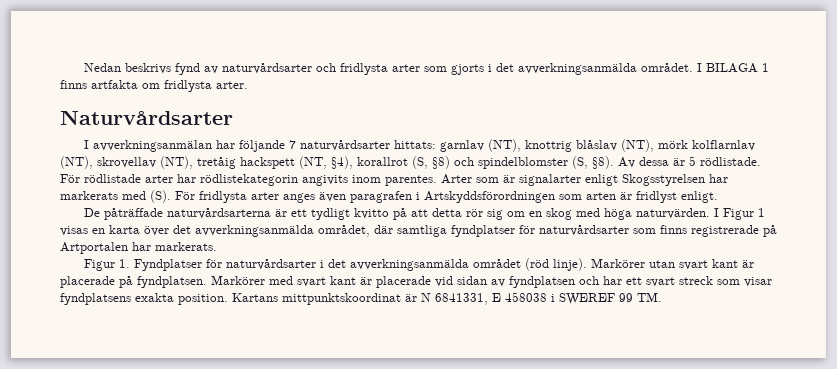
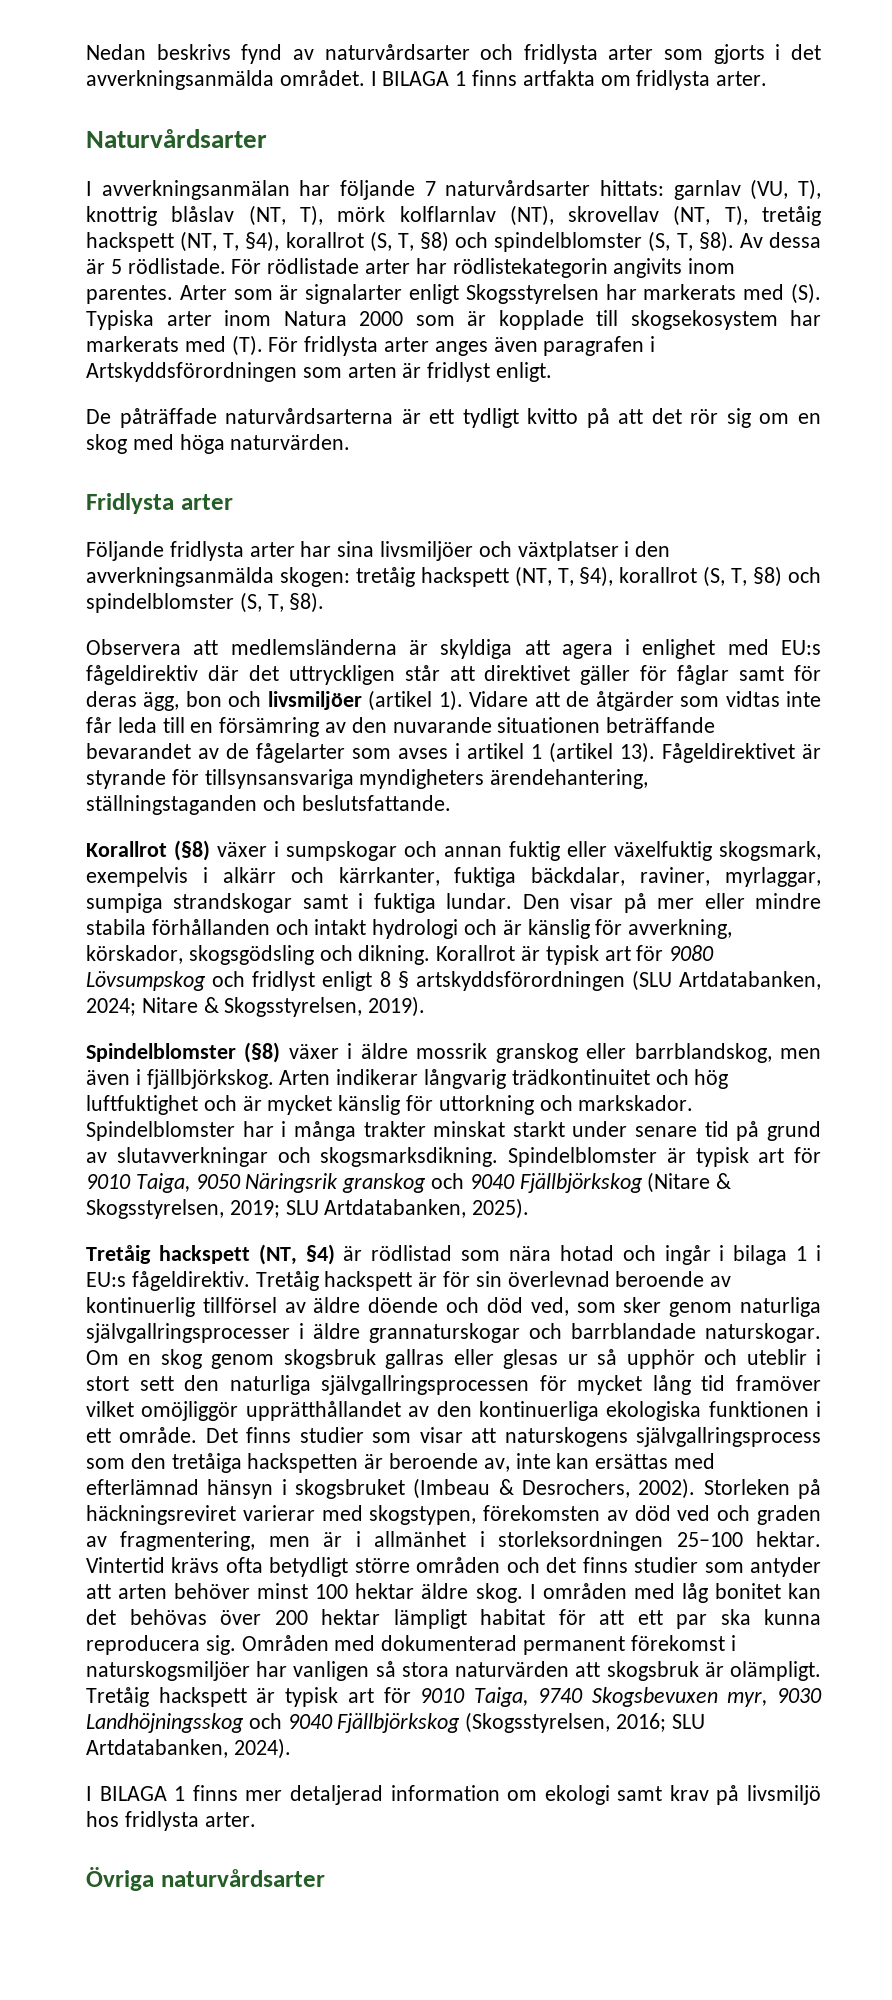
[487,139,654,152] (NT), knottrig blåslav (NT), -> [750,179,821,200] [86,205,323,226] (VU, T), knottrig blåslav (NT, T),
[160,156,588,169] (NT), tretåig hackspett (NT, §4), korallrot (S, §8) och spindelblomster (S, -> [673,205,821,226] [86,231,693,252] (NT, T), tretåig hackspett (NT, T, §4), korallrot (S, T, §8) och spindelblomster (S, T,
(171, 196) none -> [86,310,821,330] [86,335,263,356] Typiska arter inom Natura 2000 som är kopplade till skogsekosystem har markerats med (T).
[431,208,462,217] detta -> [651,408,682,424] det
[713,208,765,220] [60,225,777,237] [60,242,217,254] [83,258,754,271] [60,275,772,288] [60,292,662,305] I Figur 1 visas en karta över det avverkningsanmälda området, där samtliga fyndplatser för naturvårdsarter som finns registrerade på Artportalen har markerats. // Figur 1. Fyndplatser för naturvårdsarter i det avverkningsanmälda området (röd linje). Markörer utan svart kant är placerade på fyndplatsen. Markörer med svart kant är placerade vid sidan av fyndplatsen och har ett svart streck som visar fyndplatsens exakta position. Kartans mittpunktskoordinat är N 6841331, E 458038 i SWEREF 99 TM. -> [86,493,233,514] [86,541,671,561] [86,566,821,587] [86,592,325,613] [86,639,821,659] [86,665,821,685] [86,690,821,711] [86,717,716,737] [86,742,821,763] [86,769,649,789] [86,795,451,815] [86,840,821,861] [86,867,821,887] [86,893,821,913] [86,919,733,939] [86,945,715,965] [86,970,821,991] [86,996,426,1017] [86,1042,822,1063] [86,1069,729,1089] [86,1095,694,1115] [86,1121,821,1141] [86,1147,821,1167] [86,1172,732,1193] [86,1198,530,1219] [86,1244,822,1265] [86,1271,732,1291] [86,1297,822,1317] [86,1323,821,1343] [86,1349,821,1369] [86,1375,821,1395] [86,1401,821,1421] [86,1427,822,1447] [86,1453,716,1473] [86,1478,822,1499] [86,1505,822,1525] [86,1531,822,1551] [86,1557,821,1577] [86,1583,822,1603] [86,1609,821,1629] [86,1635,736,1655] [86,1661,821,1681] [86,1687,823,1707] [86,1712,705,1733] [86,1738,291,1759] [86,1785,821,1805] [86,1811,256,1831] [86,1867,325,1891] // Fridlysta arter // Följande fridlysta arter har sina livsmiljöer och växtplatser i den avverkningsanmälda skogen: tretåig hackspett (NT, T, §4), korallrot (S, T, §8) och spindelblomster (S, T, §8). // Observera att medlemsländerna är skyldiga att agera i enlighet med EU:s fågeldirektiv där det uttryckligen står att direktivet gäller för fåglar samt för deras ägg, bon och livsmiljöer (artikel 1). Vidare att de åtgärder som vidtas inte får leda till en försämring av den nuvarande situationen beträffande bevarandet av de fågelarter som avses i artikel 1 (artikel 13). Fågeldirektivet är styrande för tillsynsansvariga myndigheters ärendehantering, ställningstaganden och beslutsfattande. // Korallrot (§8) växer i sumpskogar och annan fuktig eller växelfuktig skogsmark, exempelvis i alkärr och kärrkanter, fuktiga bäckdalar, raviner, myrlaggar, sumpiga strandskogar samt i fuktiga lundar. Den visar på mer eller mindre stabila förhållanden och intakt hydrologi och är känslig för avverkning, körskador, skogsgödsling och dikning. Korallrot är typisk art för 9080 Lövsumpskog och fridlyst enligt 8 § artskyddsförordningen (SLU Artdatabanken, 2024; Nitare & Skogsstyrelsen, 2019). // Spindelblomster (§8) växer i äldre mossrik granskog eller barrblandskog, men även i fjällbjörkskog. Arten indikerar långvarig trädkontinuitet och hög luftfuktighet och är mycket känslig för uttorkning och markskador. Spindelblomster har i många trakter minskat starkt under senare tid på grund av slutavverkningar och skogsmarksdikning. Spindelblomster är typisk art för 9010 Taiga, 9050 Näringsrik granskog och 9040 Fjällbjörkskog (Nitare & Skogsstyrelsen, 2019; SLU Artdatabanken, 2025). // Tretåig hackspett (NT, §4) är rödlistad som nära hotad och ingår i bilaga 1 i EU:s fågeldirektiv. Tretåig hackspett är för sin överlevnad beroende av kontinuerlig tillförsel av äldre döende och död ved, som sker genom naturliga självgallringsprocesser i äldre grannaturskogar och barrblandade naturskogar. Om en skog genom skogsbruk gallras eller glesas ur så upphör och uteblir i stort sett den naturliga självgallringsprocessen för mycket lång tid framöver vilket omöjliggör upprätthållandet av den kontinuerliga ekologiska funktionen i ett område. Det finns studier som visar att naturskogens självgallringsprocess som den tretåiga hackspetten är beroende av, inte kan ersättas med efterlämnad hänsyn i skogsbruket (Imbeau & Desrochers, 2002). Storleken på häckningsreviret varierar med skogstypen, förekomsten av död ved och graden av fragmentering, men är i allmänhet i storleksordningen 25–100 hektar. Vintertid krävs ofta betydligt större områden och det finns studier som antyder att arten behöver minst 100 hektar äldre skog. I områden med låg bonitet kan det behövas över 200 hektar lämpligt habitat för att ett par ska kunna reproducera sig. Områden med dokumenterad permanent förekomst i naturskogsmiljöer har vanligen så stora naturvärden att skogsbruk är olämpligt. Tretåig hackspett är typisk art för 9010 Taiga, 9740 Skogsbevuxen myr, 9030 Landhöjningsskog och 9040 Fjällbjörkskog (Skogsstyrelsen, 2016; SLU Artdatabanken, 2024). // I BILAGA 1 finns mer detaljerad information om ekologi samt krav på livsmiljö hos fridlysta arter. // Övriga naturvårdsarter

